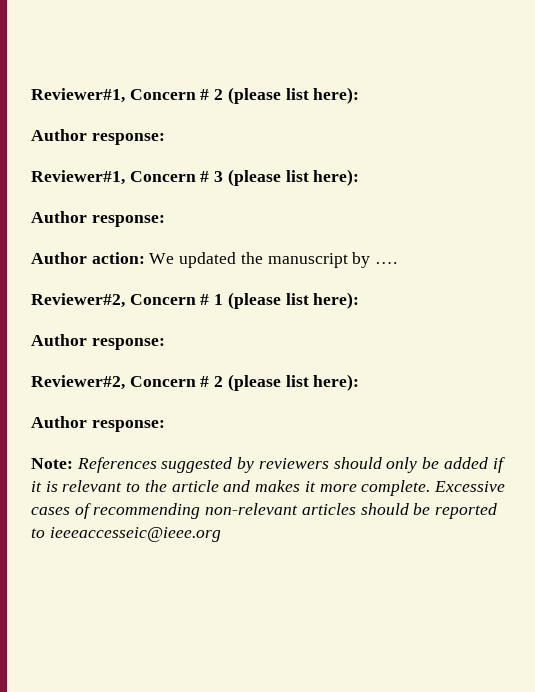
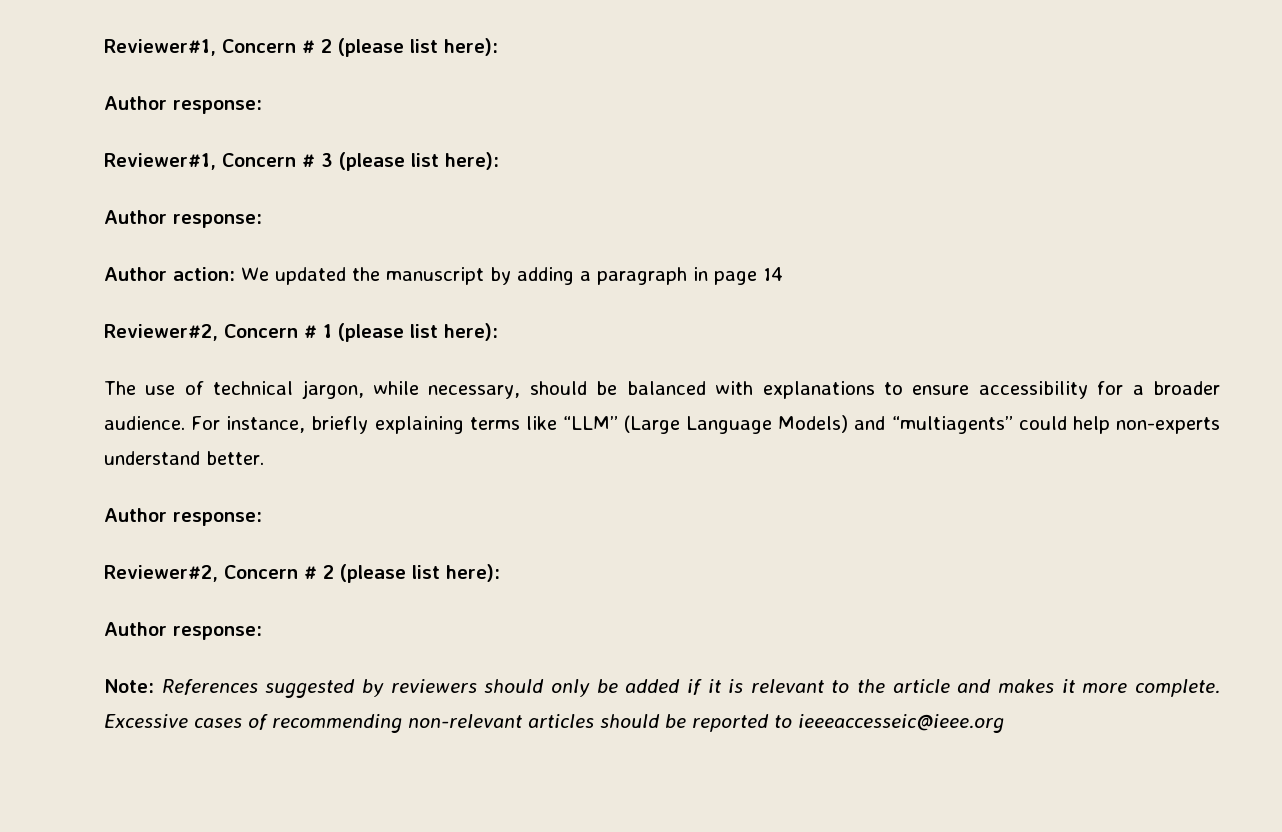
[375,262,398,264] …. -> [516,267,783,285] adding a paragraph in page 14
(360, 300) none -> [104,380,1220,399] [104,415,1220,434] [104,451,264,465] // The use of technical jargon, while necessary, should be balanced with explanations to ensure accessibility for a broader audience. For instance, briefly explaining terms like “LLM” (Large Language Models) and “multiagents” could help non-experts understand better.

